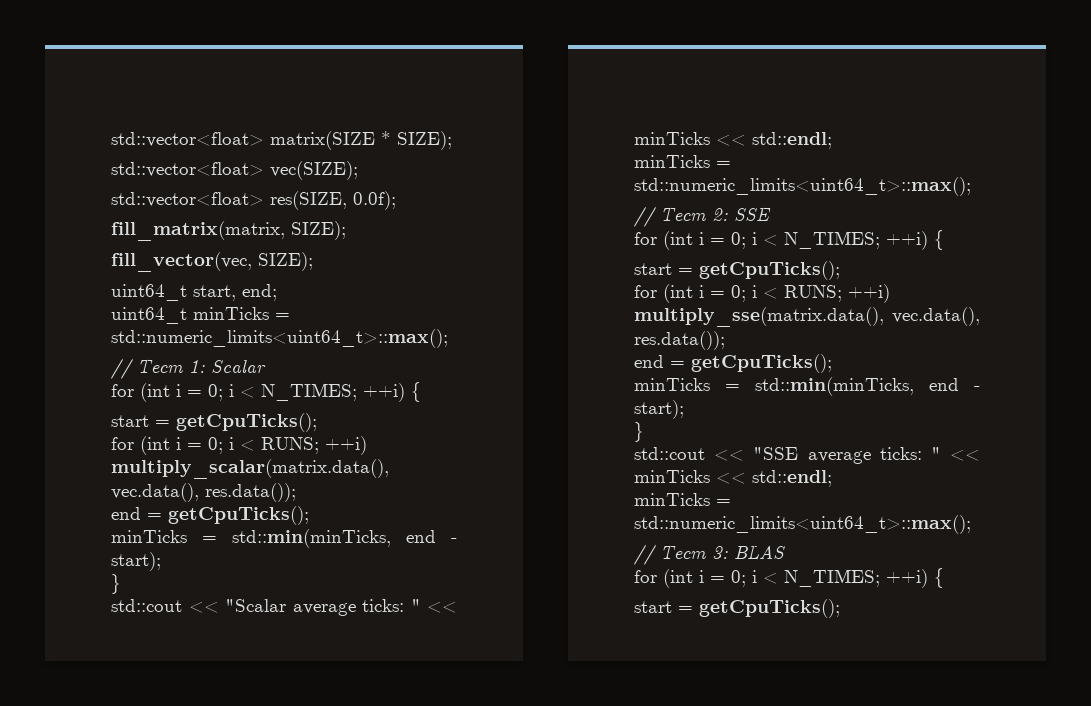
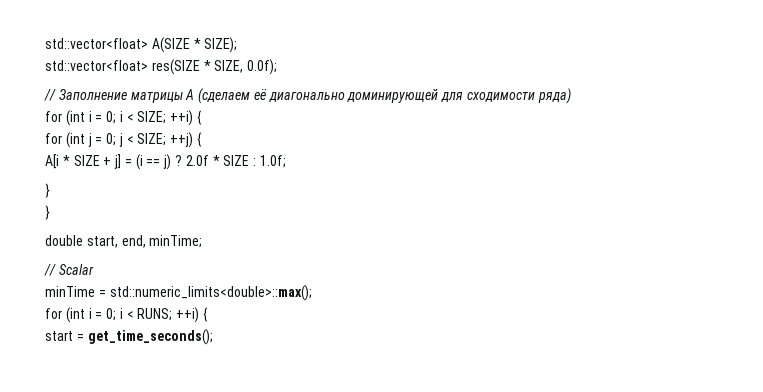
[111,131,375,150] std::vector<float> matrix(SIZE -> [45,37,190,53] std::vector<float> A(SIZE
[270,161,358,180] [111,191,396,210] [111,221,346,241] [111,252,313,272] [111,284,277,301] [111,307,290,324] [111,329,448,348] [111,358,266,379] [111,382,421,402] [111,413,317,432] [111,436,367,455] [111,459,389,479] [111,483,296,502] [111,506,309,525] [111,529,457,548] [111,552,161,571] [111,574,121,594] [111,599,457,616] [634,132,832,149] [634,155,731,168] [634,177,971,196] [634,206,771,227] [634,230,944,250] [634,261,840,280] [634,284,890,303] [634,307,980,327] [634,331,725,350] [634,354,832,373] [634,377,980,396] [634,400,684,419] [634,422,644,442] [634,447,980,464] [634,470,832,487] [634,493,731,506] [634,515,971,534] [634,544,786,565] [634,568,944,588] [634,599,840,618] vec(SIZE); // std::vector<float> res(SIZE, 0.0f); // fill_matrix(matrix, SIZE); // fill_vector(vec, SIZE); // uint64_t start, end; // uint64_t minTicks = std::numeric_limits<uint64_t>::max(); // // Тест 1: Scalar // for (int i = 0; i < N_TIMES; ++i) { // start = getCpuTicks(); // for (int i = 0; i < RUNS; ++i) multiply_scalar(matrix.data(), vec.data(), res.data()); // end = getCpuTicks(); // minTicks = std::min(minTicks, end - start); // } // std::cout << "Scalar average ticks: " << minTicks << std::endl; // minTicks = std::numeric_limits<uint64_t>::max(); // // Тест 2: SSE // for (int i = 0; i < N_TIMES; ++i) { // start = getCpuTicks(); // for (int i = 0; i < RUNS; ++i) multiply_sse(matrix.data(), vec.data(), res.data()); // end = getCpuTicks(); // minTicks = std::min(minTicks, end - start); // } // std::cout << "SSE average ticks: " << minTicks << std::endl; // minTicks = std::numeric_limits<uint64_t>::max(); // // Тест 3: BLAS // for (int i = 0; i < N_TIMES; ++i) { // start = getCpuTicks(); -> [151,59,278,75] [44,88,571,104] [45,110,203,126] [45,132,203,148] [45,154,286,170] [45,183,50,198] [45,205,50,220] [45,235,203,248] [44,264,94,276] [45,285,312,301] [45,307,209,323] [45,329,213,345] res(SIZE * SIZE, 0.0f); // // Заполнение матрицы A (сделаем её диагонально доминирующей для сходимости ряда) // for (int i = 0; i < SIZE; ++i) { // for (int j = 0; j < SIZE; ++j) { // A[i * SIZE + j] = (i == j) ? 2.0f * SIZE : 1.0f; // } // } // double start, end, minTime; // // Scalar // minTime = std::numeric_limits<double>::max(); // for (int i = 0; i < RUNS; ++i) { // start = get_time_seconds();

